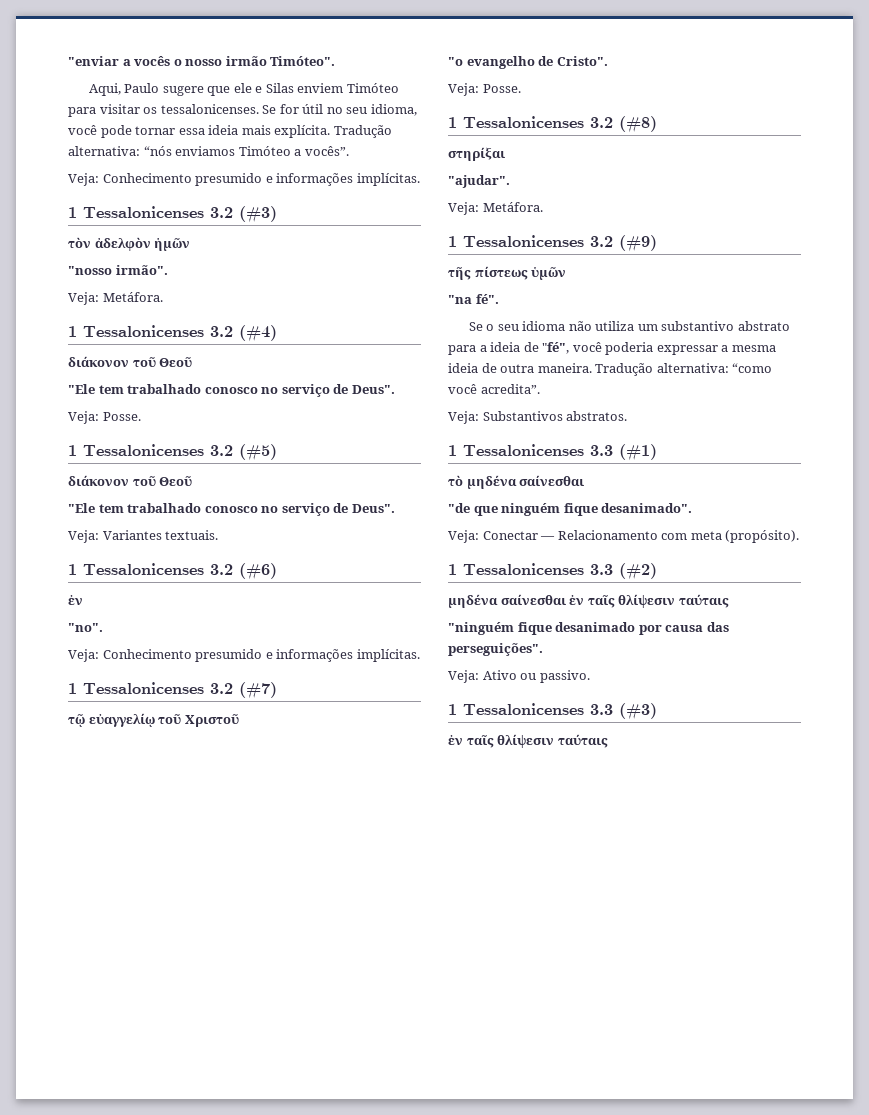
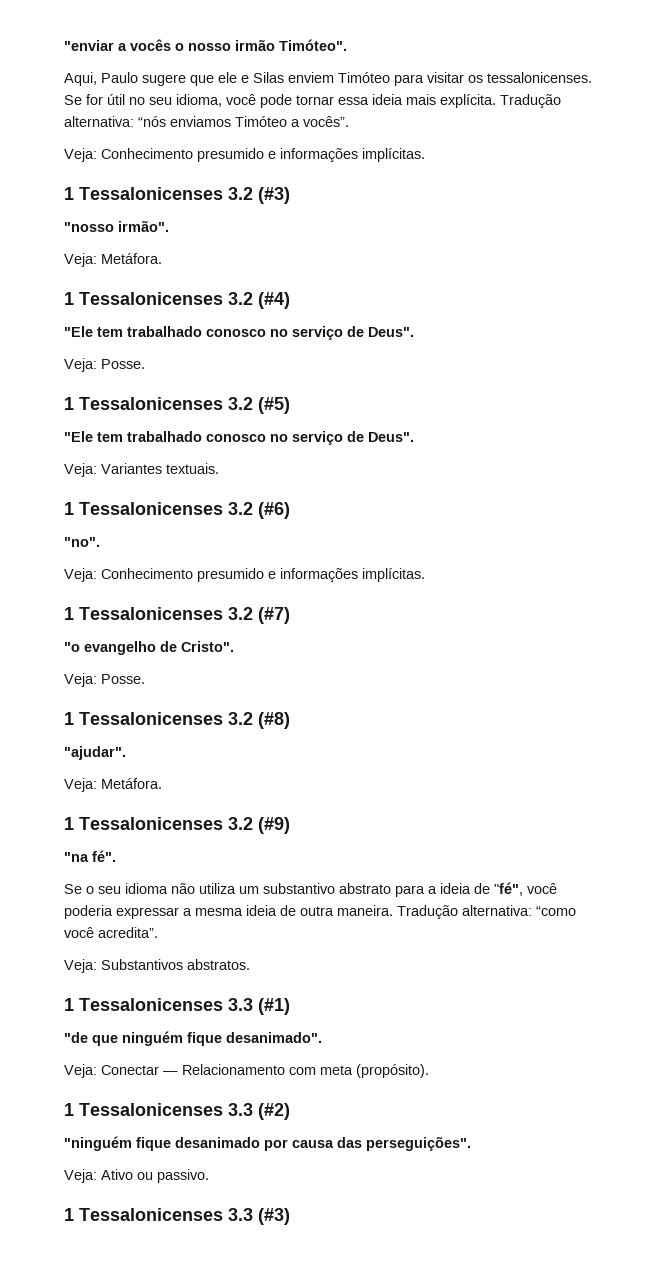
[68,237,191,251] // τὸν ἀδελφὸν ἡμῶν -> (290, 195) none
[68,356,193,367] // διάκονον τοῦ Θεοῦ -> (290, 300) none
[68,475,193,486] // διάκονον τοῦ Θεοῦ -> (290, 405) none
[68,595,83,605] // ἐν -> (290, 510) none
[68,713,239,727] // τῷ εὐαγγελίῳ τοῦ Χριστοῦ -> (290, 615) none
[448,147,505,161] // στηρίξαι -> (290, 720) none
[448,266,567,280] // τῆς πίστεως ὑμῶν -> (290, 825) none
[448,475,585,489] // τὸ μηδένα σαίνεσθαι -> (290, 1006) none
[448,594,729,608] // μηδένα σαίνεσθαι ἐν ταῖς θλίψεσιν ταύταις -> (290, 1111) none
[448,734,608,748] // ἐν ταῖς θλίψεσιν ταύταις -> (290, 1216) none

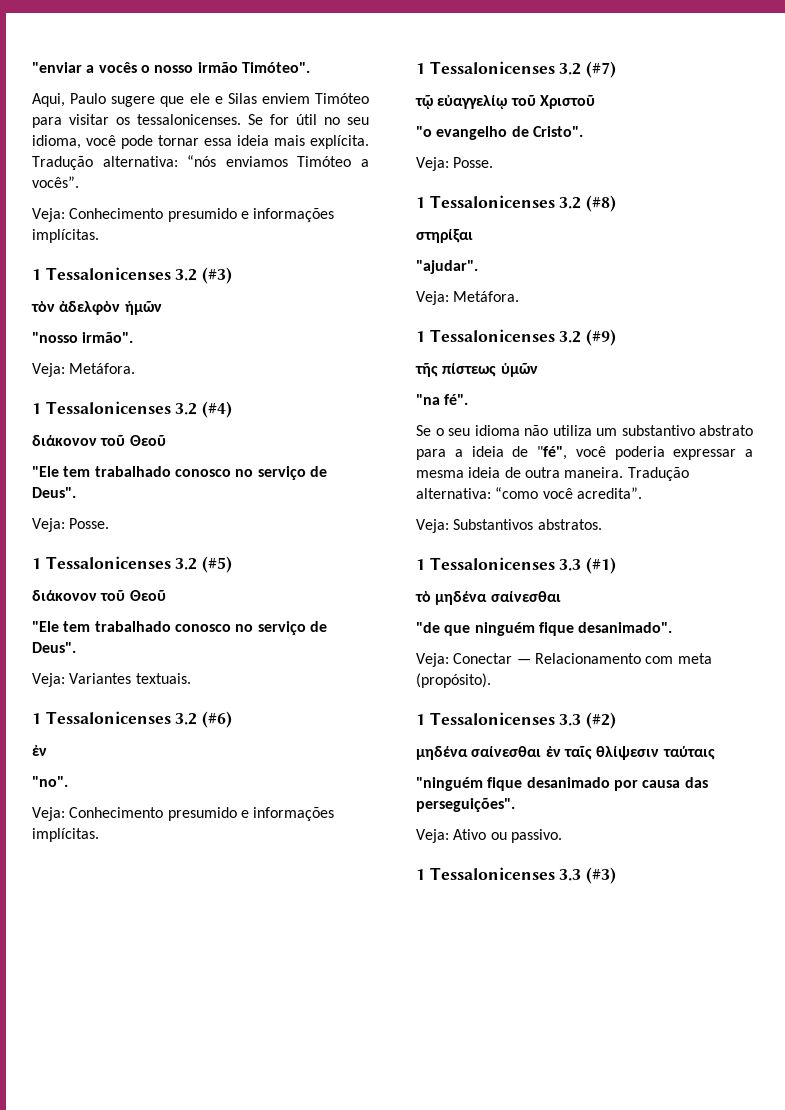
(290, 195) none -> [31,301,162,315] // τὸν ἀδελφὸν ἡμῶν
(290, 300) none -> [32,435,166,446] // διάκονον τοῦ Θεοῦ
(290, 405) none -> [32,590,166,601] // διάκονον τοῦ Θεοῦ
(290, 510) none -> [32,745,47,756] // ἐν
(290, 615) none -> [415,95,595,109] // τῷ εὐαγγελίῳ τοῦ Χριστοῦ
(290, 720) none -> [416,229,473,243] // στηρίξαι
(290, 825) none -> [415,363,538,377] // τῆς πίστεως ὑμῶν
(290, 1006) none -> [415,591,561,605] // τὸ μηδένα σαίνεσθαι
(290, 1111) none -> [416,746,715,760] // μηδένα σαίνεσθαι ἐν ταῖς θλίψεσιν ταύταις

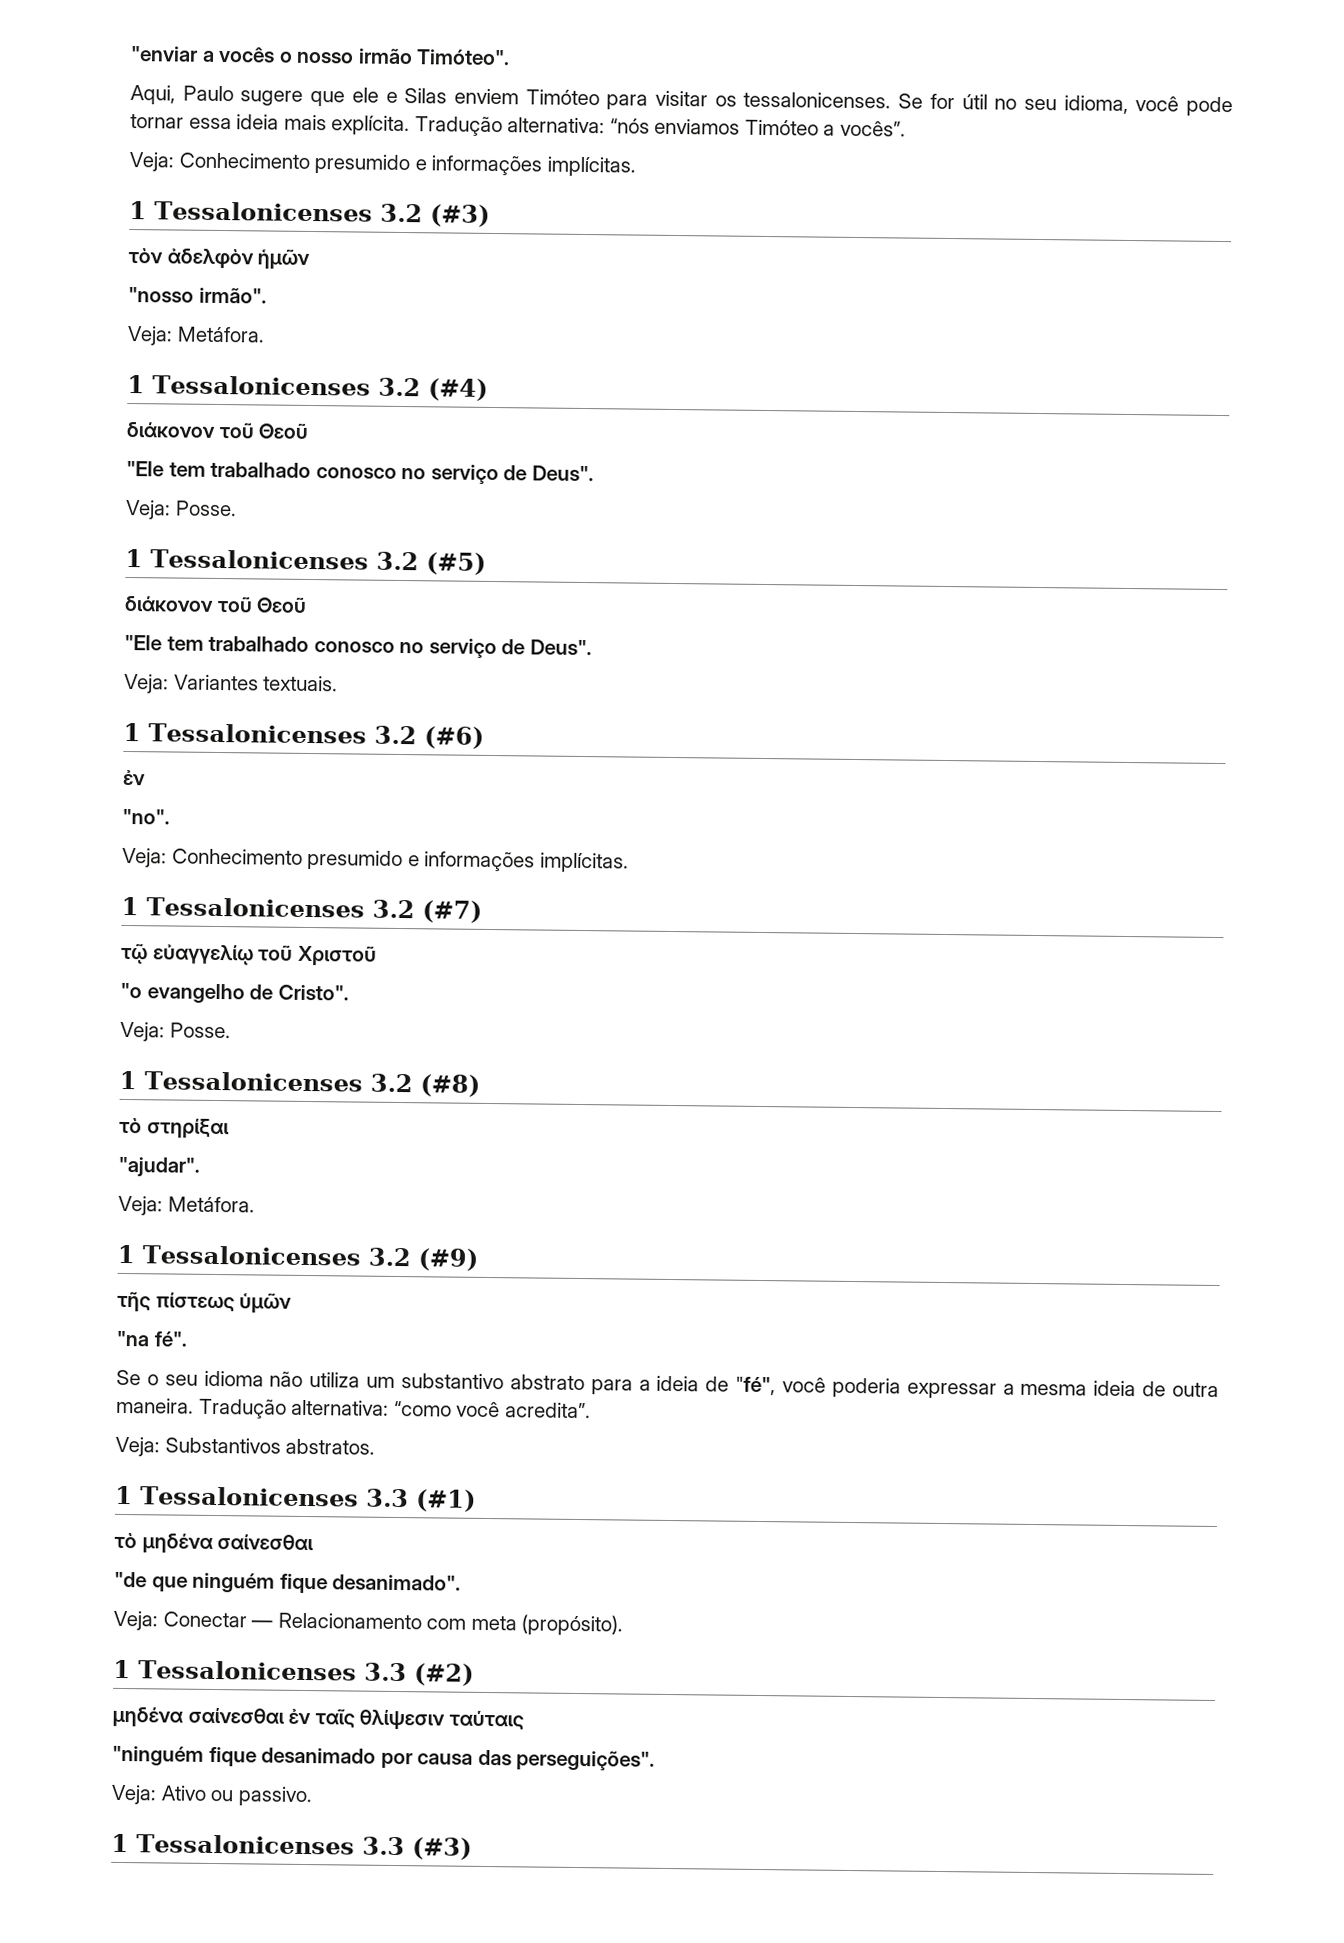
(617, 203) none -> [119,1117,142,1134] τὸ

